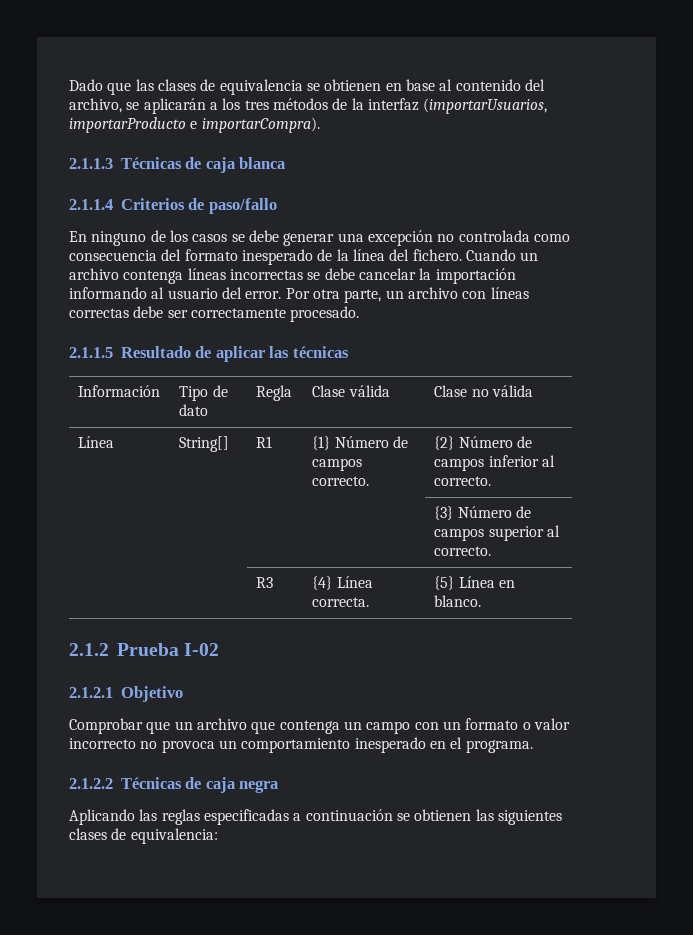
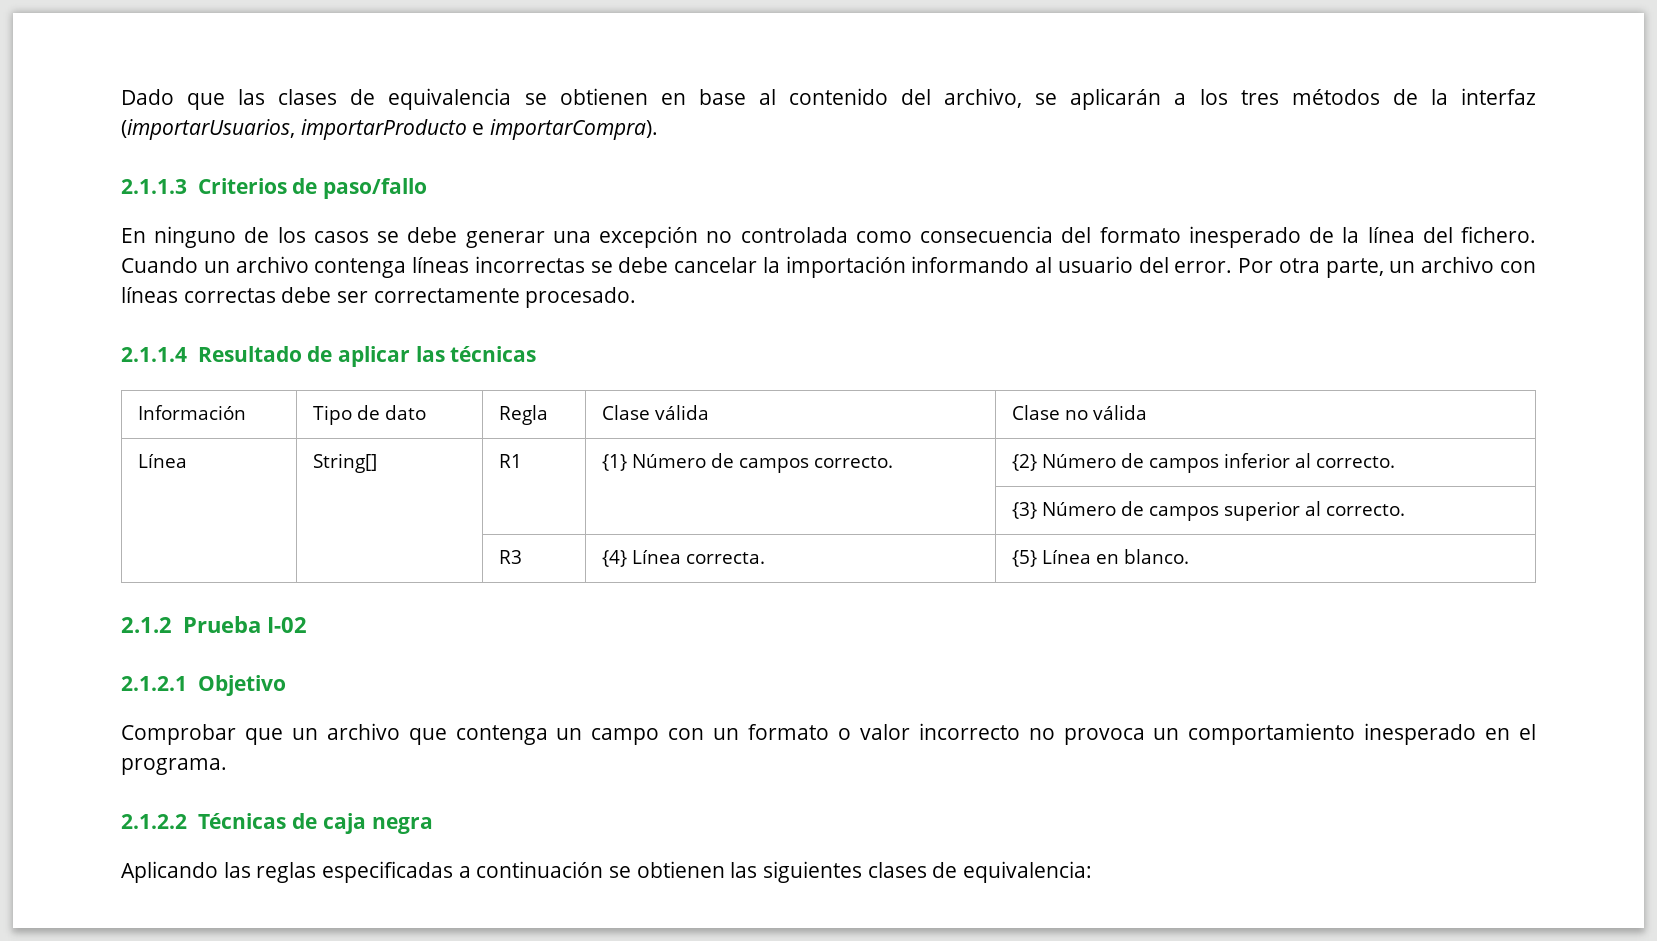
[121,157,286,173] [69,199,113,210] Técnicas de caja blanca // 2.1.1.4 -> (187, 186) none
[69,347,113,358] 2.1.1.5 -> [121,347,187,362] 2.1.1.4

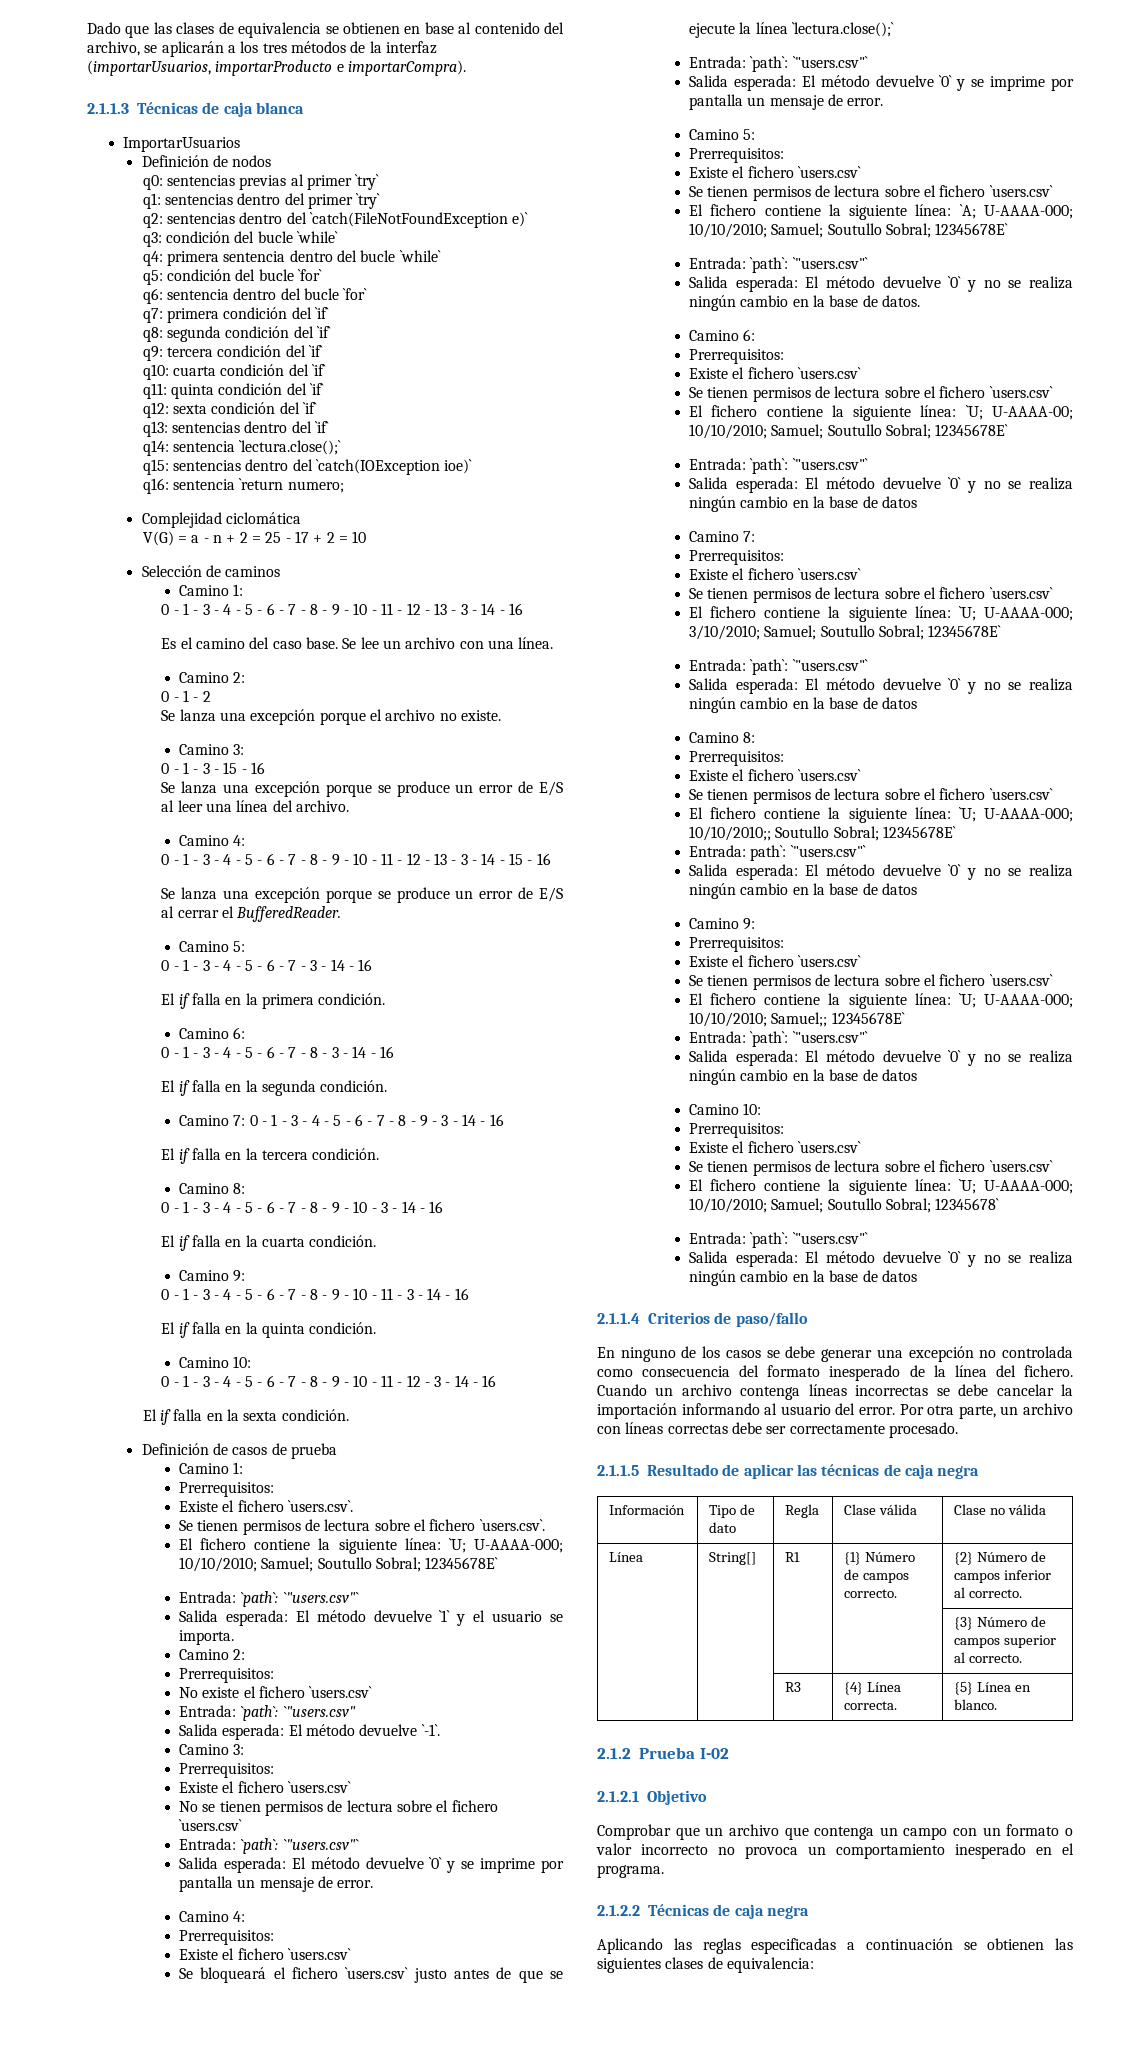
(187, 186) none -> [137,102,304,117] [123,137,241,152] [141,155,272,167] [142,174,380,190] [142,193,381,209] [142,212,529,228] [142,231,339,247] [142,250,441,266] [142,269,323,285] [142,288,368,304] [142,307,330,323] [142,326,332,342] [142,345,324,361] [142,364,327,380] [142,383,325,399] [142,402,318,418] [142,421,330,437] [142,440,342,456] [142,459,473,475] [142,478,344,494] [141,512,302,528] [142,531,367,546] [141,565,281,577] [179,584,244,596] [161,603,524,616] [161,637,554,649] [179,672,246,683] [161,690,211,702] [161,709,502,725] [179,744,245,755] [161,762,266,774] [161,781,563,797] [161,800,350,812] [179,835,246,846] [161,853,551,866] [161,887,563,903] [161,906,342,922] [179,941,246,952] [161,959,373,971] [161,993,386,1009] [179,1027,246,1039] [161,1046,394,1058] [161,1080,388,1096] [179,1114,504,1127] [161,1148,380,1164] [179,1183,246,1194] [161,1201,444,1214] [161,1235,377,1251] [179,1270,246,1282] [161,1288,469,1301] [161,1322,377,1338] [179,1356,252,1368] [161,1375,497,1388] [142,1409,349,1425] [141,1443,338,1459] [179,1462,244,1474] [179,1482,275,1497] [179,1500,354,1512] [179,1519,545,1535] [179,1538,563,1554] [179,1557,499,1572] [179,1591,359,1607] [179,1610,563,1626] [179,1630,235,1645] [179,1649,246,1660] [179,1668,275,1683] [179,1686,373,1698] [179,1705,356,1721] [179,1724,440,1740] [179,1744,245,1755] [179,1763,275,1778] [179,1781,352,1793] [179,1800,498,1816] [179,1819,243,1831] [179,1838,359,1854] [179,1857,564,1873] [179,1876,374,1892] [179,1911,246,1922] [179,1930,275,1945] [179,1948,352,1960] [179,1967,564,1983] [689,22,895,38] [689,56,868,72] [689,75,1074,91] [689,94,884,110] [689,129,756,140] [689,148,785,163] [689,166,862,178] [689,185,1053,201] [689,204,1073,220] [689,223,1009,238] [689,257,868,273] [689,276,1073,292] [689,295,920,311] [689,329,756,341] [689,349,785,364] [689,367,862,379] [689,386,1053,402] [689,405,1073,421] [689,424,1009,439] [689,458,868,474] [689,477,1073,493] [689,496,917,512] [689,531,756,542] [689,550,785,565] [689,568,862,580] [689,587,1053,603] [689,606,1073,622] [689,625,1002,640] [689,659,868,675] [689,678,1073,694] [689,697,917,713] [689,732,756,743] [689,751,785,766] [689,769,862,781] [689,788,1053,804] [689,807,1073,823] [689,826,957,841] [689,845,866,861] [689,864,1073,880] [689,883,917,899] [689,918,756,930] [689,937,785,952] [689,955,862,967] [689,974,1053,990] [689,993,1073,1009] [689,1012,905,1027] [689,1031,868,1047] [689,1050,1073,1066] [689,1069,917,1085] [689,1103,762,1115] [689,1123,785,1138] [689,1141,862,1153] [689,1160,1053,1176] [689,1179,1073,1195] [689,1198,1000,1213] [689,1232,868,1248] [689,1251,1073,1267] [689,1270,917,1286] [597,1313,640,1324] Técnicas de caja blanca // ImportarUsuarios // Definición de nodos // q0: sentencias previas al primer `try` // q1: sentencias dentro del primer `try` // q2: sentencias dentro del `catch(FileNotFoundException e)` // q3: condición del bucle `while` // q4: primera sentencia dentro del bucle `while` // q5: condición del bucle `for` // q6: sentencia dentro del bucle `for` // q7: primera condición del `if` // q8: segunda condición del `if` // q9: tercera condición del `if` // q10: cuarta condición del `if` // q11: quinta condición del `if` // q12: sexta condición del `if` // q13: sentencias dentro del `if` // q14: sentencia `lectura.close();` // q15: sentencias dentro del `catch(IOException ioe)` // q16: sentencia `return numero; // Complejidad ciclomática // V(G) = a - n + 2 = 25 - 17 + 2 = 10 // Selección de caminos // Camino 1: // 0 - 1 - 3 - 4 - 5 - 6 - 7 - 8 - 9 - 10 - 11 - 12 - 13 - 3 - 14 - 16 // Es el camino del caso base. Se lee un archivo con una línea. // Camino 2: // 0 - 1 - 2 // Se lanza una excepción porque el archivo no existe. // Camino 3: // 0 - 1 - 3 - 15 - 16 // Se lanza una excepción porque se produce un error de E/S al leer una línea del archivo. // Camino 4: // 0 - 1 - 3 - 4 - 5 - 6 - 7 - 8 - 9 - 10 - 11 - 12 - 13 - 3 - 14 - 15 - 16 // Se lanza una excepción porque se produce un error de E/S al cerrar el BufferedReader. // Camino 5: // 0 - 1 - 3 - 4 - 5 - 6 - 7 - 3 - 14 - 16 // El if falla en la primera condición. // Camino 6: // 0 - 1 - 3 - 4 - 5 - 6 - 7 - 8 - 3 - 14 - 16 // El if falla en la segunda condición. // Camino 7: 0 - 1 - 3 - 4 - 5 - 6 - 7 - 8 - 9 - 3 - 14 - 16 // El if falla en la tercera condición. // Camino 8: // 0 - 1 - 3 - 4 - 5 - 6 - 7 - 8 - 9 - 10 - 3 - 14 - 16 // El if falla en la cuarta condición. // Camino 9: // 0 - 1 - 3 - 4 - 5 - 6 - 7 - 8 - 9 - 10 - 11 - 3 - 14 - 16 // El if falla en la quinta condición. // Camino 10: // 0 - 1 - 3 - 4 - 5 - 6 - 7 - 8 - 9 - 10 - 11 - 12 - 3 - 14 - 16 // El if falla en la sexta condición. // Definición de casos de prueba // Camino 1: // Prerrequisitos: // Existe el fichero `users.csv`. // Se tienen permisos de lectura sobre el fichero `users.csv`. // El fichero contiene la siguiente línea: `U; U-AAAA-000; 10/10/2010; Samuel; Soutullo Sobral; 12345678E` // Entrada: `path`: `"users.csv"` // Salida esperada: El método devuelve `1` y el usuario se importa. // Camino 2: // Prerrequisitos: // No existe el fichero `users.csv` // Entrada: `path`: `"users.csv" // Salida esperada: El método devuelve `-1`. // Camino 3: // Prerrequisitos: // Existe el fichero `users.csv` // No se tienen permisos de lectura sobre el fichero `users.csv` // Entrada: `path`: `"users.csv"` // Salida esperada: El método devuelve `0` y se imprime por pantalla un mensaje de error. // Camino 4: // Prerrequisitos: // Existe el fichero `users.csv` // Se bloqueará el fichero `users.csv` justo antes de que se ejecute la línea `lectura.close();` // Entrada: `path`: `"users.csv"` // Salida esperada: El método devuelve `0` y se imprime por pantalla un mensaje de error. // Camino 5: // Prerrequisitos: // Existe el fichero `users.csv` // Se tienen permisos de lectura sobre el fichero `users.csv` // El fichero contiene la siguiente línea: `A; U-AAAA-000; 10/10/2010; Samuel; Soutullo Sobral; 12345678E` // Entrada: `path`: `"users.csv"` // Salida esperada: El método devuelve `0` y no se realiza ningún cambio en la base de datos. // Camino 6: // Prerrequisitos: // Existe el fichero `users.csv` // Se tienen permisos de lectura sobre el fichero `users.csv` // El fichero contiene la siguiente línea: `U; U-AAAA-00; 10/10/2010; Samuel; Soutullo Sobral; 12345678E` // Entrada: `path`: `"users.csv"` // Salida esperada: El método devuelve `0` y no se realiza ningún cambio en la base de datos // Camino 7: // Prerrequisitos: // Existe el fichero `users.csv` // Se tienen permisos de lectura sobre el fichero `users.csv` // El fichero contiene la siguiente línea: `U; U-AAAA-000; 3/10/2010; Samuel; Soutullo Sobral; 12345678E` // Entrada: `path`: `"users.csv"` // Salida esperada: El método devuelve `0` y no se realiza ningún cambio en la base de datos // Camino 8: // Prerrequisitos: // Existe el fichero `users.csv` // Se tienen permisos de lectura sobre el fichero `users.csv` // El fichero contiene la siguiente línea: `U; U-AAAA-000; 10/10/2010;; Soutullo Sobral; 12345678E` // Entrada: path`: `"users.csv"` // Salida esperada: El método devuelve `0` y no se realiza ningún cambio en la base de datos // Camino 9: // Prerrequisitos: // Existe el fichero `users.csv` // Se tienen permisos de lectura sobre el fichero `users.csv` // El fichero contiene la siguiente línea: `U; U-AAAA-000; 10/10/2010; Samuel;; 12345678E` // Entrada: `path`: `"users.csv"` // Salida esperada: El método devuelve `0` y no se realiza ningún cambio en la base de datos // Camino 10: // Prerrequisitos: // Existe el fichero `users.csv` // Se tienen permisos de lectura sobre el fichero `users.csv` // El fichero contiene la siguiente línea: `U; U-AAAA-000; 10/10/2010; Samuel; Soutullo Sobral; 12345678` // Entrada: `path`: `"users.csv"` // Salida esperada: El método devuelve `0` y no se realiza ningún cambio en la base de datos // 2.1.1.4
[121,347,187,362] 2.1.1.4 -> [597,1465,639,1476] 2.1.1.5
(537, 354) none -> [883,1464,980,1479] de caja negra

